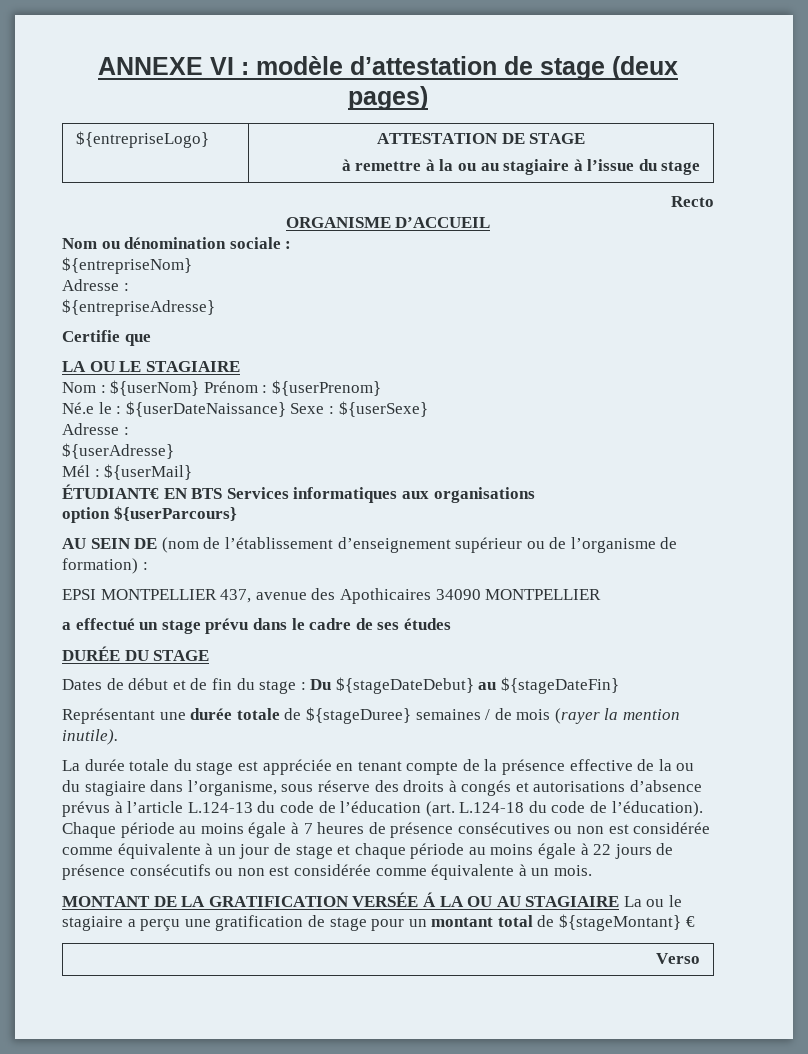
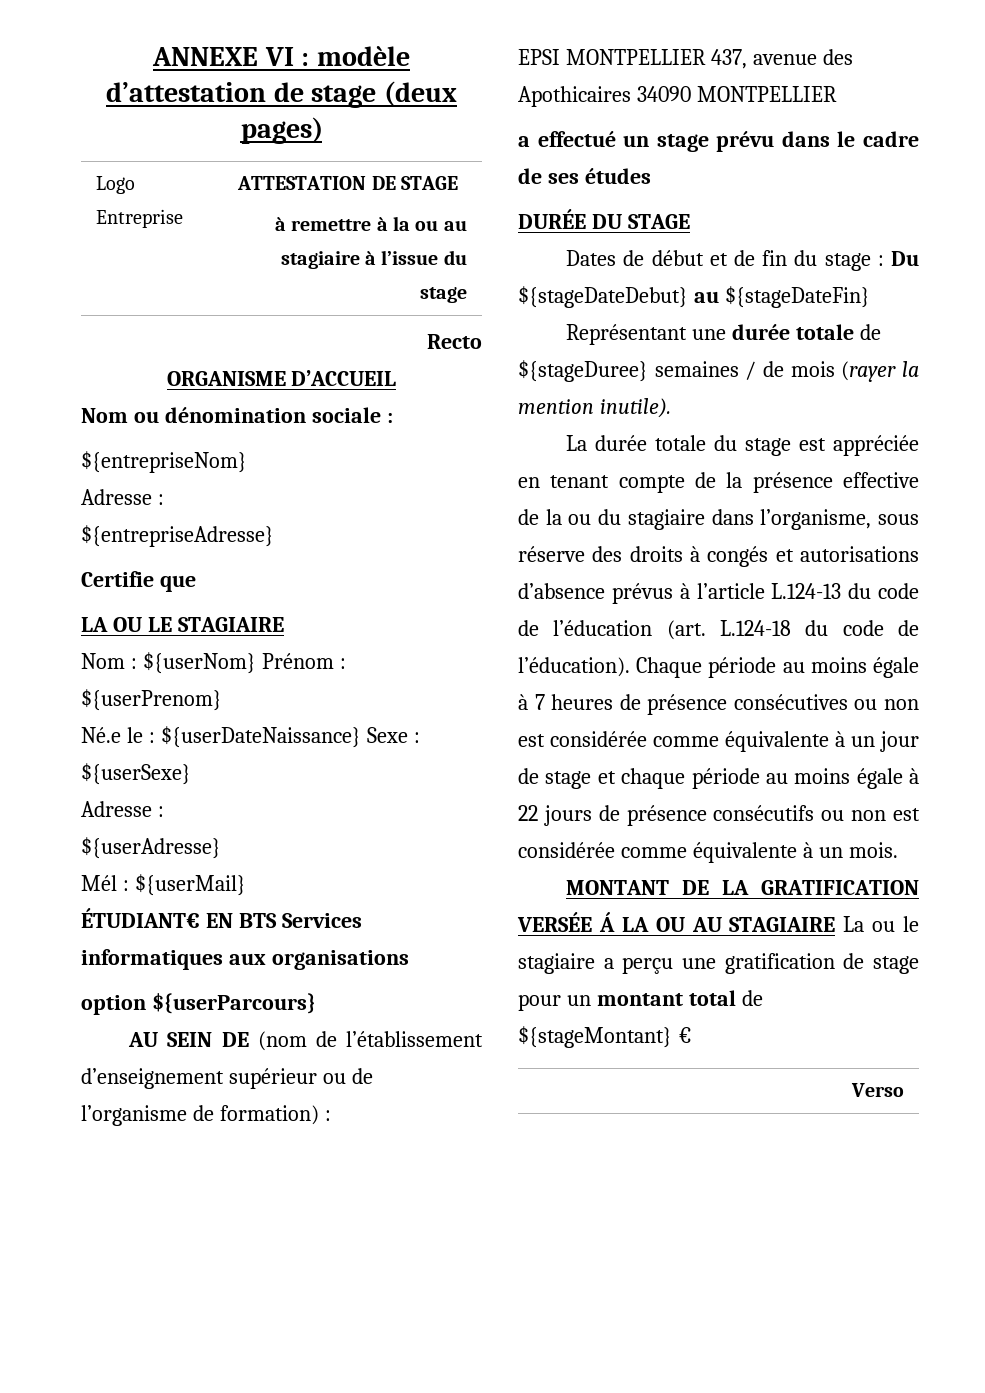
[75,131,209,148] ${entrepriseLogo} -> [96,176,136,194] [96,209,184,228] Logo Entreprise

